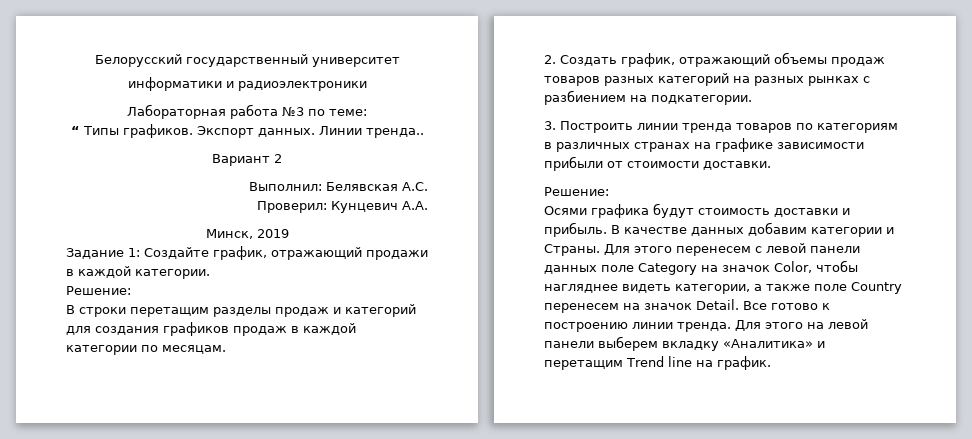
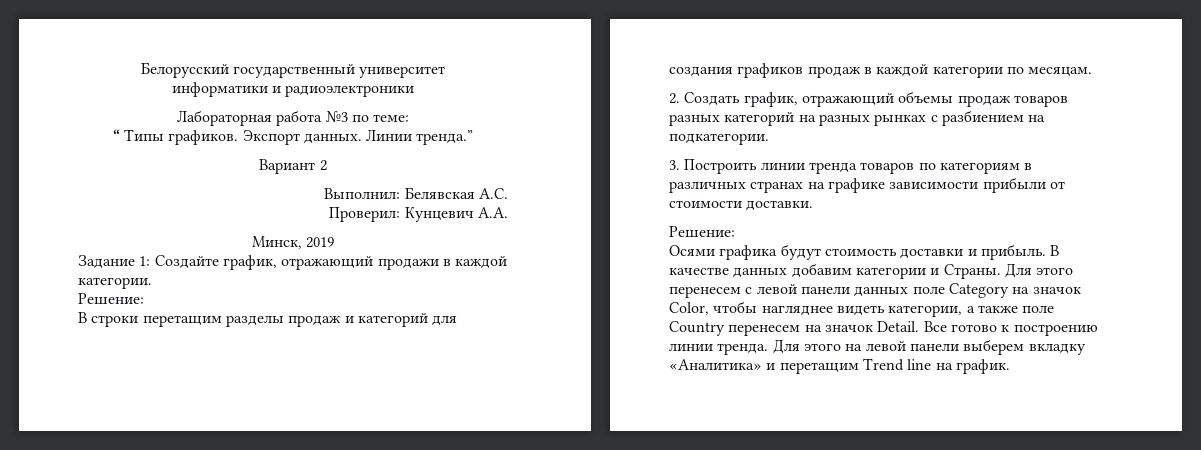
[365,128,424,138] тренда.. -> [416,130,474,145] тренда.”

